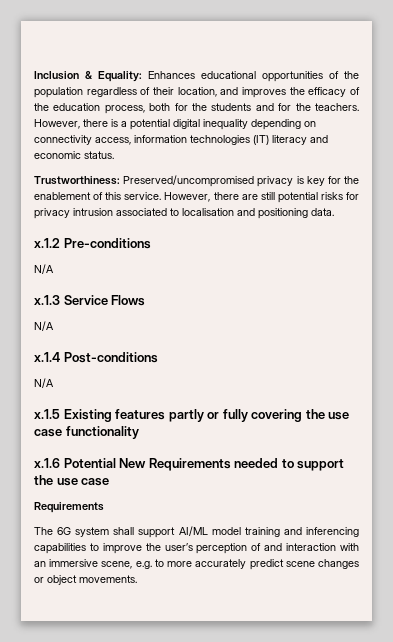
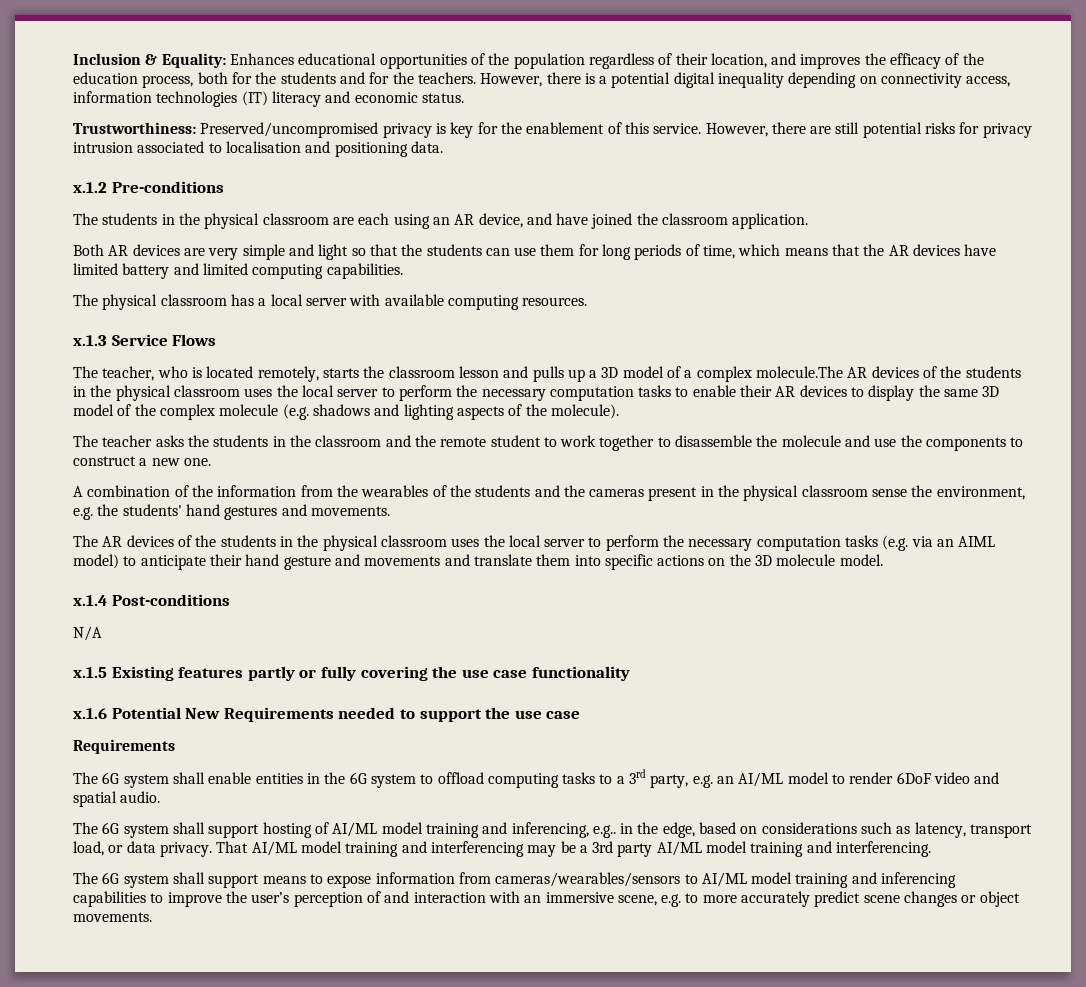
[34,264,54,274] [34,295,146,306] [34,321,54,331] N/A // x.1.3 Service Flows // N/A -> [73,213,809,229] [73,244,997,260] [73,263,403,279] [73,294,588,310] [73,334,217,346] [73,366,1021,382] [73,385,1000,401] [73,404,619,420] [73,435,1024,451] [73,456,211,466] [73,485,1025,501] [73,504,390,520] [73,535,996,551] [73,554,883,570] The students in the physical classroom are each using an AR device, and have joined the classroom application. // Both AR devices are very simple and light so that the students can use them for long periods of time, which means that the AR devices have limited battery and limited computing capabilities. // The physical classroom has a local server with available computing resources. // x.1.3 Service Flows // The teacher, who is located remotely, starts the classroom lesson and pulls up a 3D model of a complex molecule.The AR devices of the students in the physical classroom uses the local server to perform the necessary computation tasks to enable their AR devices to display the same 3D model of the complex molecule (e.g. shadows and lighting aspects of the molecule). // The teacher asks the students in the classroom and the remote student to work together to disassemble the molecule and use the components to construct a new one. // A combination of the information from the wearables of the students and the cameras present in the physical classroom sense the environment, e.g. the students' hand gestures and movements. // The AR devices of the students in the physical classroom uses the local server to perform the necessary computation tasks (e.g. via an AIML model) to anticipate their hand gesture and movements and translate them into specific actions on the 3D molecule model.
[34,527,176,538] // The 6G system shall support -> [73,769,1000,788] [73,791,161,807] [73,822,1033,838] [73,841,932,857] [73,872,698,888] // The 6G system shall enable entities in the 6G system to offload computing tasks to a 3rd party, e.g. an AI/ML model to render 6DoF video and spatial audio. // The 6G system shall support hosting of AI/ML model training and inferencing, e.g.. in the edge, based on considerations such as latency, transport load, or data privacy. That AI/ML model training and interferencing may be a 3rd party AI/ML model training and interferencing. // The 6G system shall support means to expose information from cameras/wearables/sensors to

